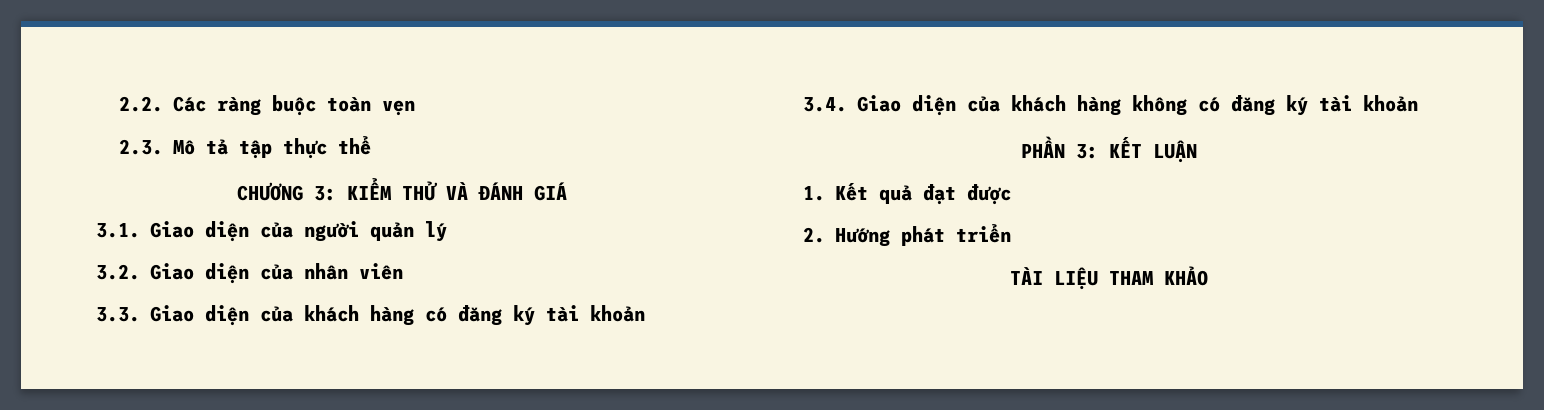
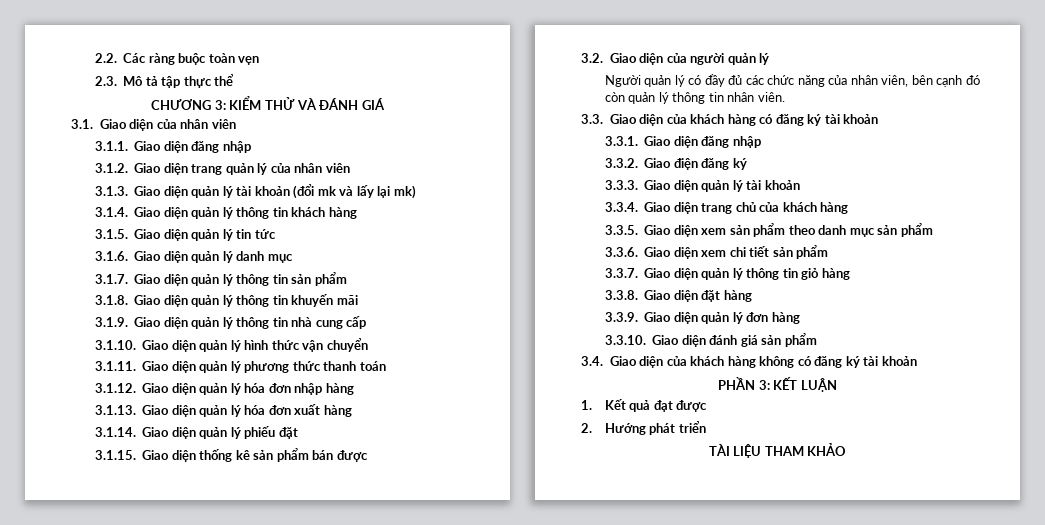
[303,221,447,242] [95,263,403,284] người quản lý // 3.2. Giao diện của nhân viên -> [180,119,236,129] [94,141,251,153] [94,163,350,175] [94,184,416,199] [94,207,357,219] [94,229,276,241] [94,251,293,263] [94,272,347,286] [94,294,358,307] [94,316,367,329] [94,338,368,352] [94,361,386,373] [94,383,354,395] [94,404,352,417] [94,426,298,439] [94,448,368,462] [581,53,770,65] [604,74,980,87] [604,92,785,104] nhân viên // 3.1.1. Giao diện đăng nhập // 3.1.2. Giao diện trang quản lý của nhân viên // 3.1.3. Giao diện quản lý tài khoản (đổi mk và lấy lại mk) // 3.1.4. Giao diện quản lý thông tin khách hàng // 3.1.5. Giao diện quản lý tin tức // 3.1.6. Giao diện quản lý danh mục // 3.1.7. Giao diện quản lý thông tin sản phẩm // 3.1.8. Giao diện quản lý thông tin khuyến mãi // 3.1.9. Giao diện quản lý thông tin nhà cung cấp // 3.1.10. Giao diện quản lý hình thức vận chuyển // 3.1.11. Giao diện quản lý phương thức thanh toán // 3.1.12. Giao diện quản lý hóa đơn nhập hàng // 3.1.13. Giao diện quản lý hóa đơn xuất hàng // 3.1.14. Giao diện quản lý phiếu đặt // 3.1.15. Giao diện thống kê sản phẩm bán được // 3.2. Giao diện của người quản lý // Người quản lý có đầy đủ các chức năng của nhân viên, bên cạnh đó còn quản lý thông tin nhân viên.
(645, 313) none -> [604,136,761,148] [604,158,747,170] [604,180,800,192] [604,202,849,214] [604,223,933,237] [604,245,829,259] [604,268,850,280] [604,290,752,302] [604,312,800,324] [604,333,817,347] // 3.3.1. Giao diện đăng nhập // 3.3.2. Giao điện đăng ký // 3.3.3. Giao diện quản lý tài khoản // 3.3.4. Giao diện trang chủ của khách hàng // 3.3.5. Giao diện xem sản phẩm theo danh mục sản phẩm // 3.3.6. Giao diện xem chi tiết sản phẩm // 3.3.7. Giao diện quản lý thông tin giỏ hàng // 3.3.8. Giao diện đặt hàng // 3.3.9. Giao diện quản lý đơn hàng // 3.3.10. Giao diện đánh giá sản phẩm

